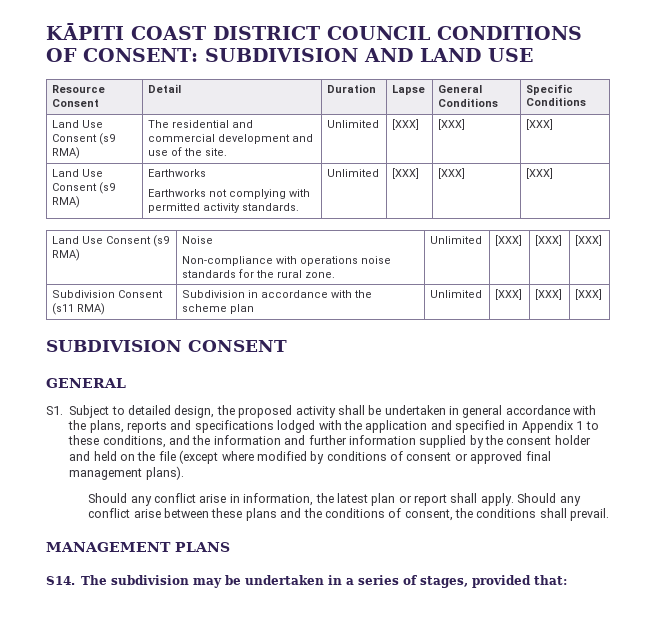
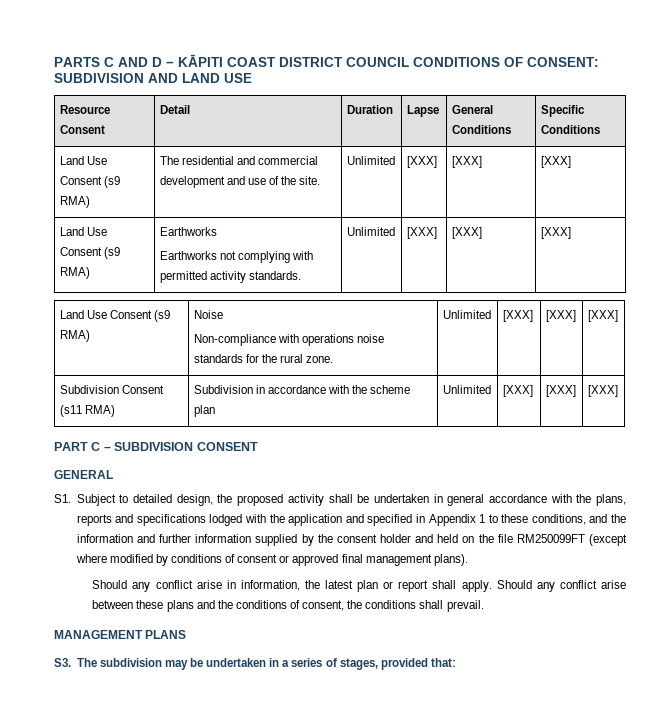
(46, 31) none -> [54,57,174,67] PARTS C AND D –
(602, 294) none -> [54,442,111,451] PART C –
(176, 456) none -> [516,534,585,543] RM250099FT
[46,576,75,585] S14. -> [54,658,71,667] S3.

